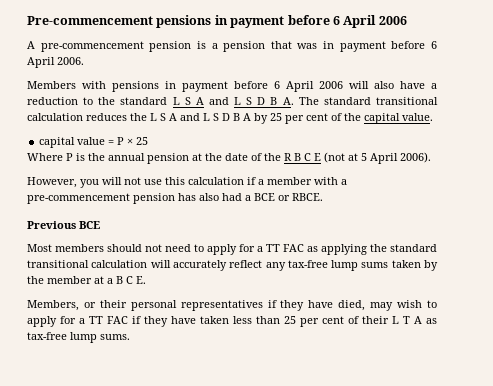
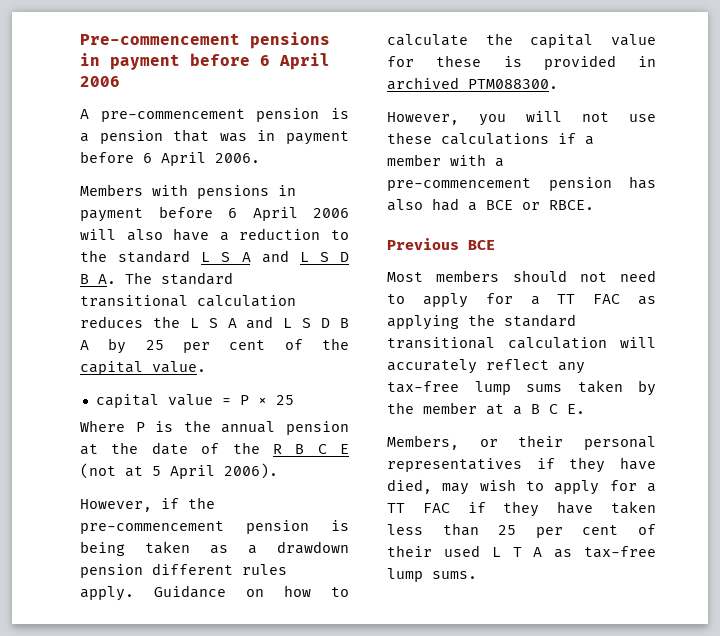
(431, 157) none -> [80,497,215,512] [80,520,349,534] [80,541,349,556] [80,563,287,578] [80,585,349,601] [387,33,656,48] [387,55,656,70] [387,77,558,90] // However, if the pre-commencement pension is being taken as a drawdown pension different rules apply. Guidance on how to calculate the capital value for these is provided in archived PTM088300.
[165,177,244,185] this calculation -> [387,132,549,145] these calculations
(389, 320) none -> [443,545,480,557] used

